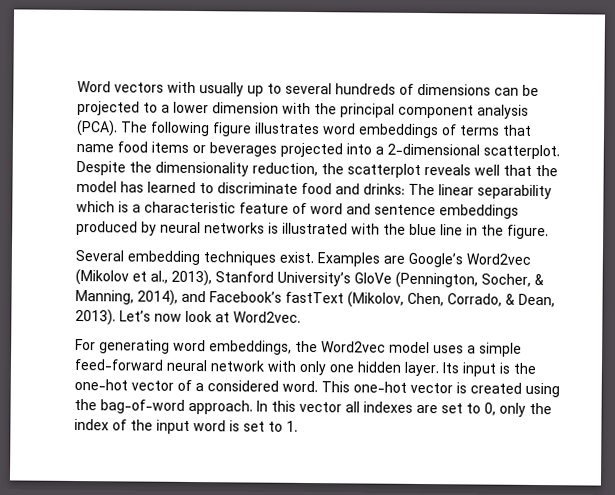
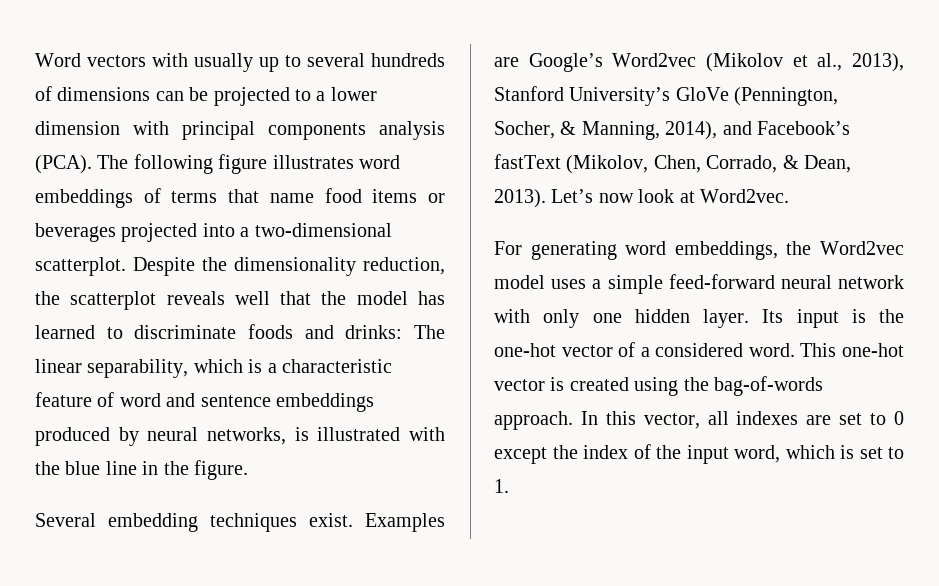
[314,103,474,119] the principal component -> [182,121,366,140] principal components
[387,143,480,156] 2-dimensional -> [254,223,392,237] two-dimensional
[301,182,332,195] food -> [248,324,293,339] foods
[477,184,552,200] separability -> [87,359,189,378] separability,
[204,222,265,234] networks -> [207,427,286,445] networks,
[100,399,185,414] bag-of-word -> [714,376,823,396] bag-of-words
[299,401,342,413] vector -> [643,413,700,429] vector,
[484,402,526,417] 0, only -> [894,411,905,425] [494,447,547,464] 0 except
[193,420,226,432] word -> [734,445,835,463] word, which

